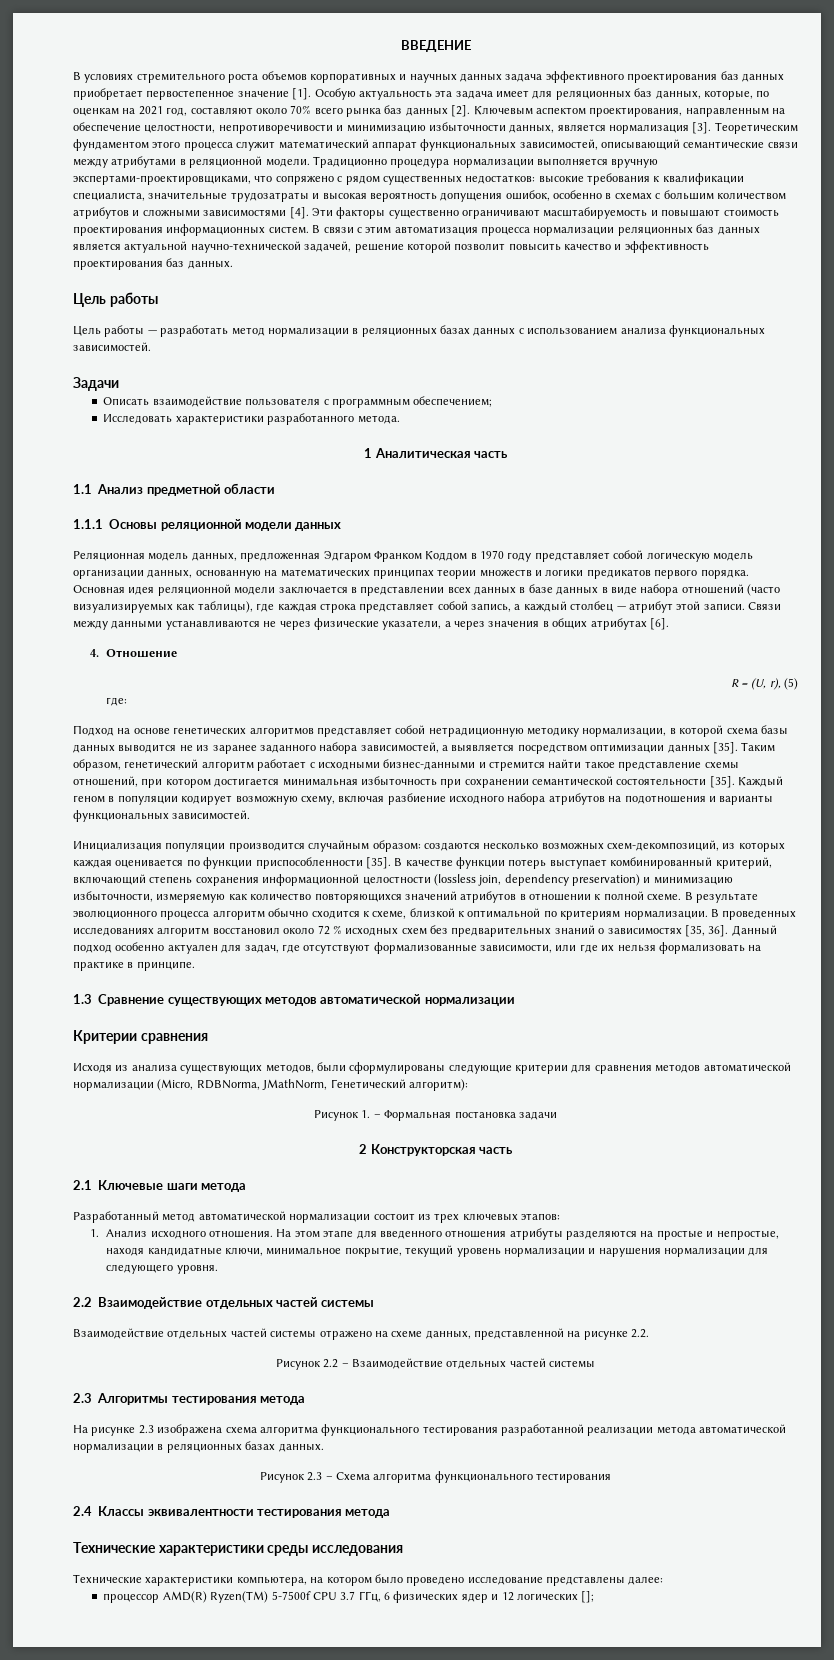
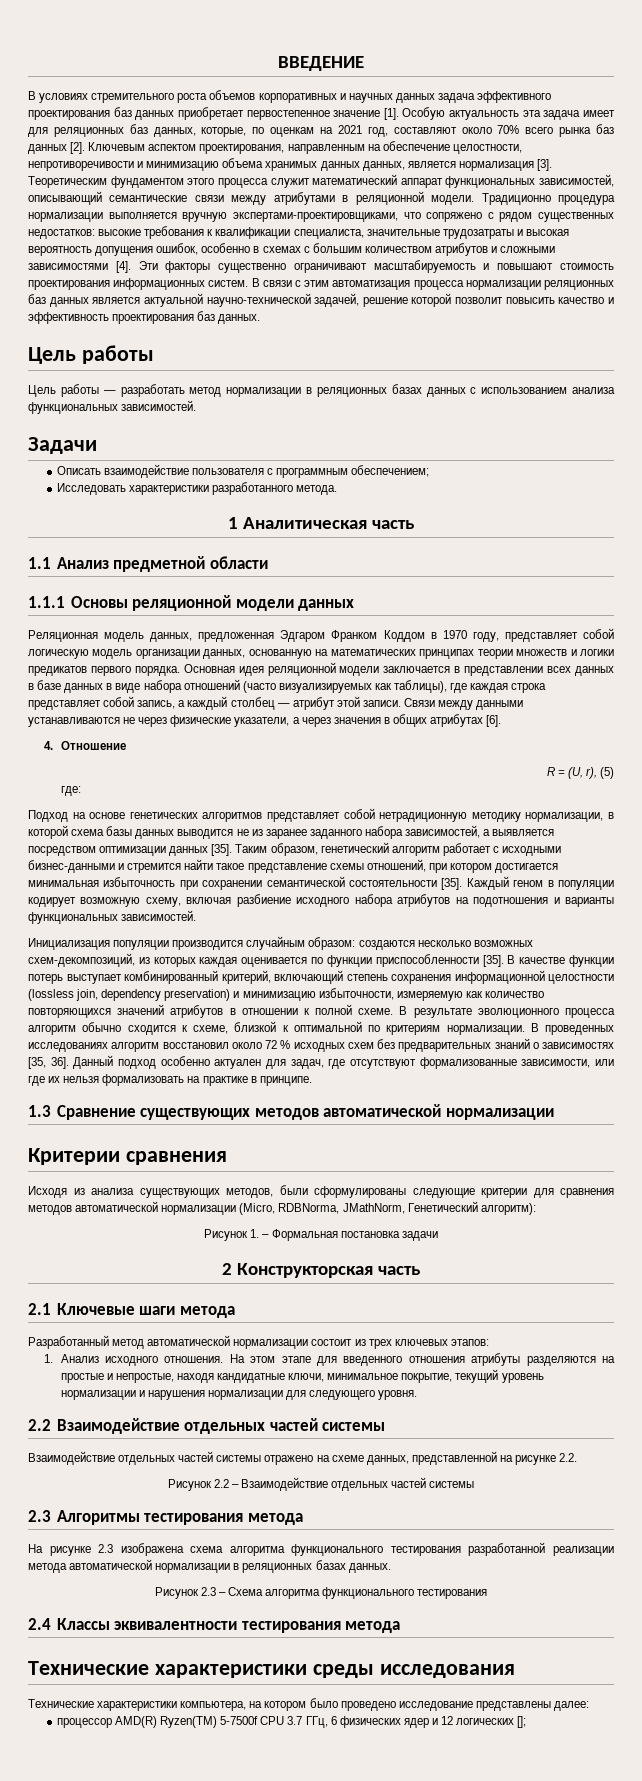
[428,122,506,132] избыточности -> [222,158,360,171] объема хранимых данных
[507,552,532,562] году -> [472,632,499,642] году,

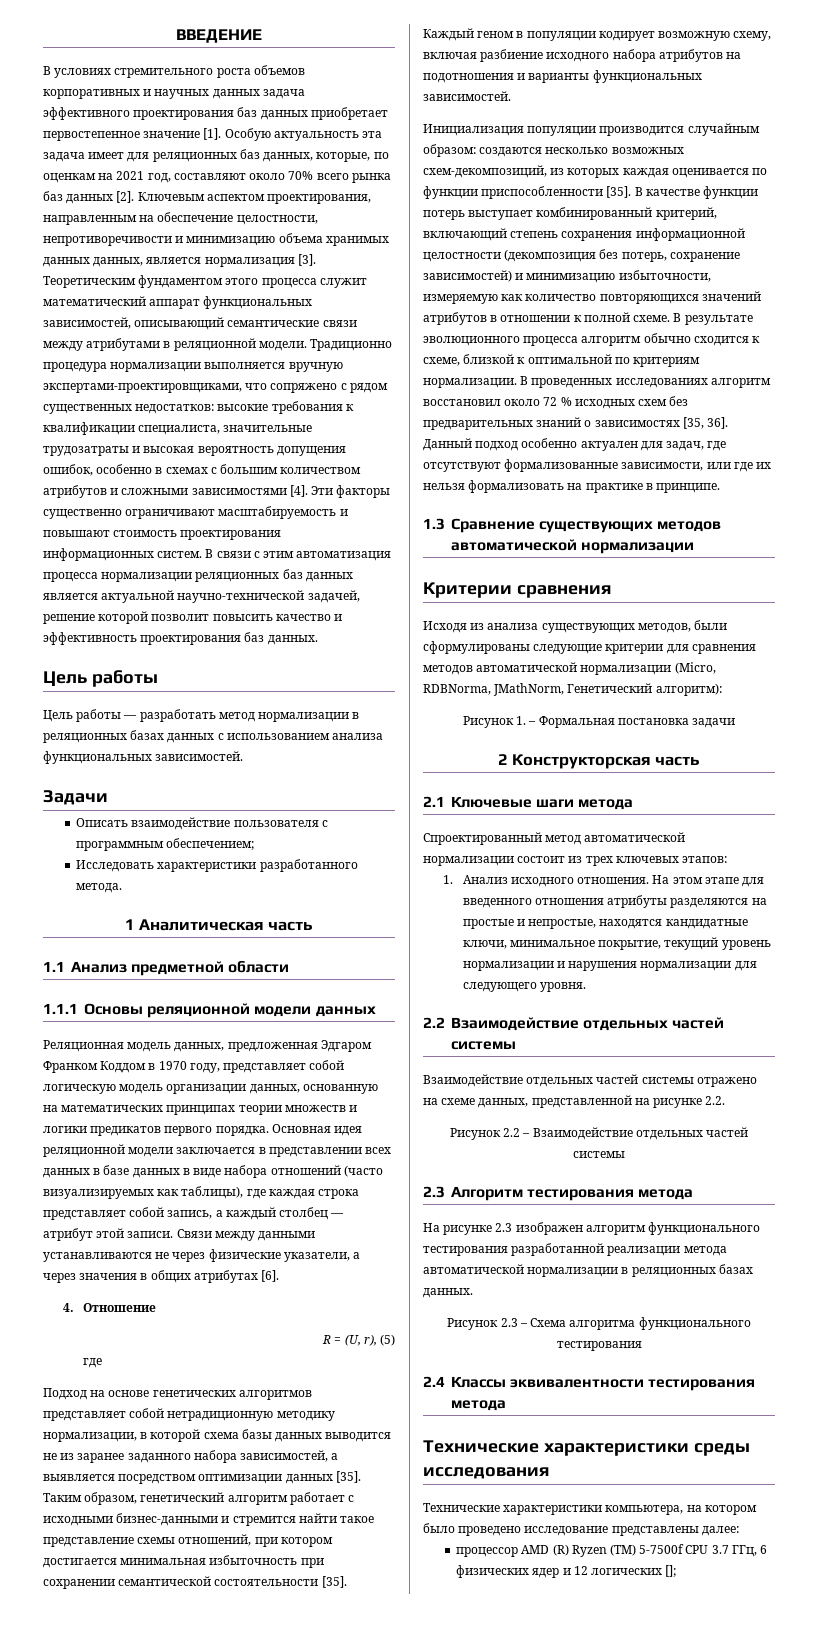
[60,786,81,796] где: -> [82,1358,102,1368] где
[28,989,231,1001] (lossless join, dependency preservation) -> [504,249,740,262] [423,270,512,282] (декомпозиция без потерь, сохранение зависимостей)
[28,1335,109,1349] Разработанный -> [423,832,542,845] Спроектированный
[176,1373,214,1383] находя -> [599,919,663,929] находятся
[56,1510,140,1525] Алгоритмы -> [451,1186,523,1201] Алгоритм
[120,1543,285,1556] изображена схема алгоритма -> [515,1222,646,1235] изображен алгоритм
[115,1716,218,1728] AMD(R) Ryzen(TM) -> [521,1544,636,1557] AMD (R) Ryzen (TM)

